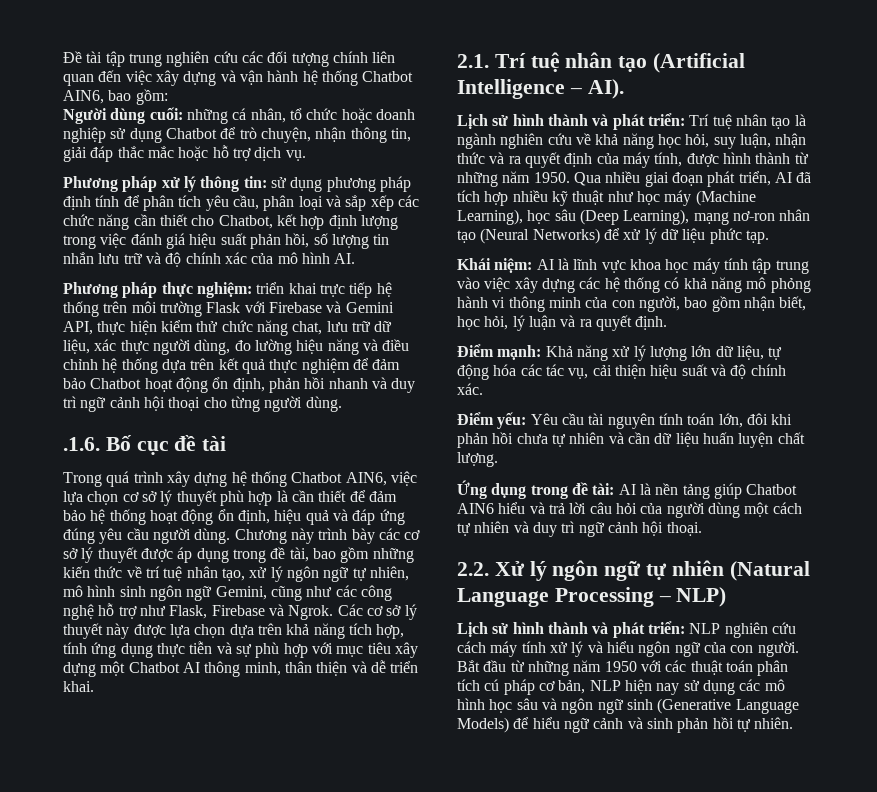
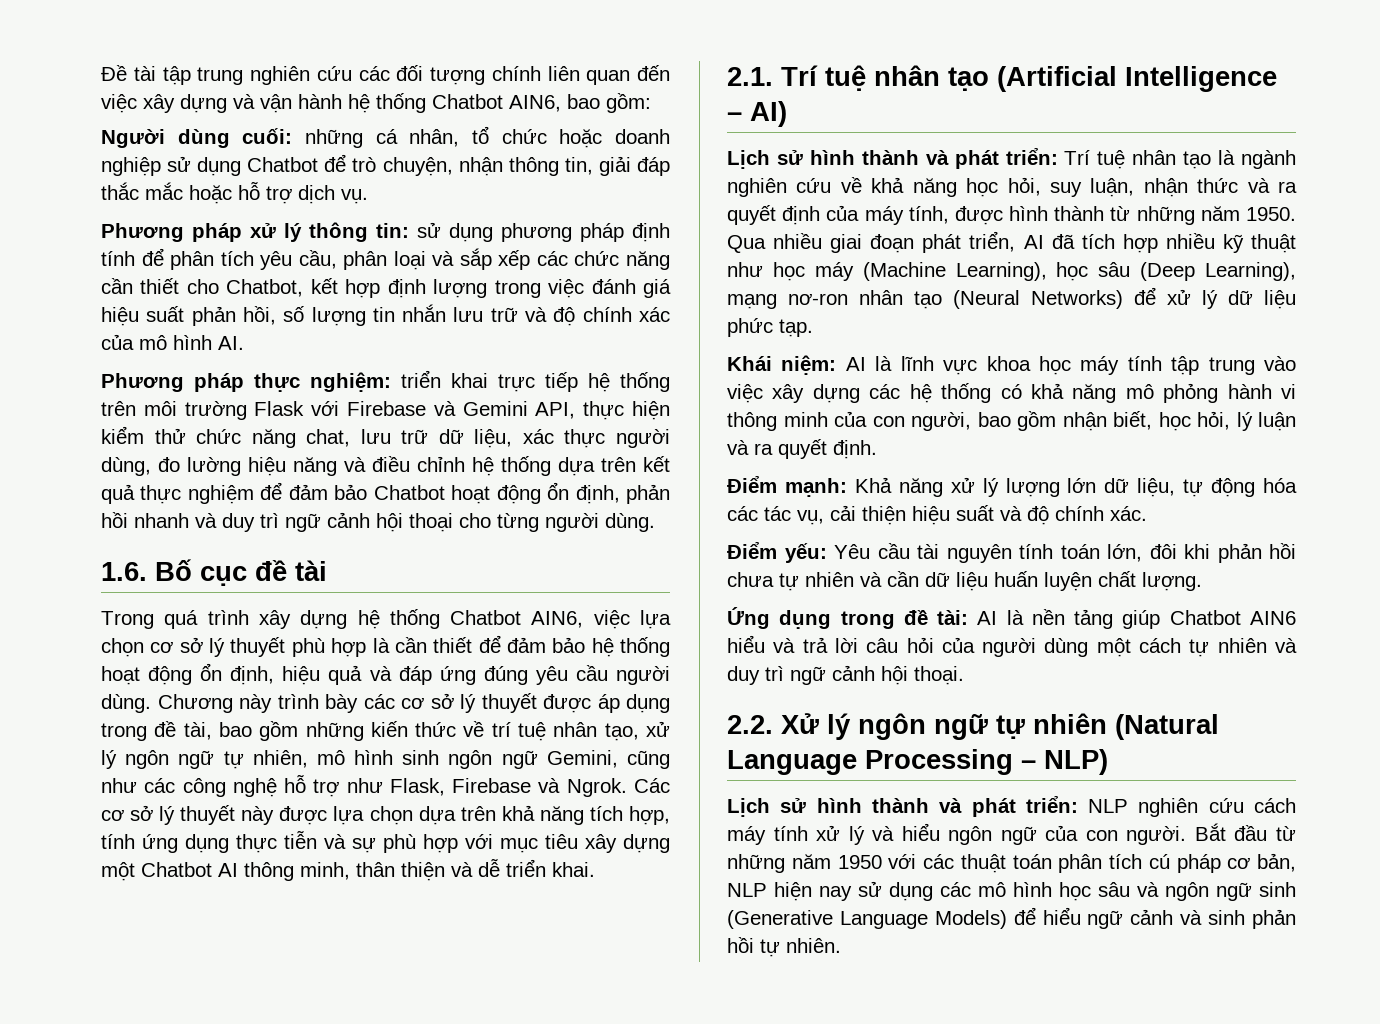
[63,437,100,451] .1.6. -> [101,562,147,581] 1.6.
[587,79,624,99] AI). -> [750,101,787,127] AI)

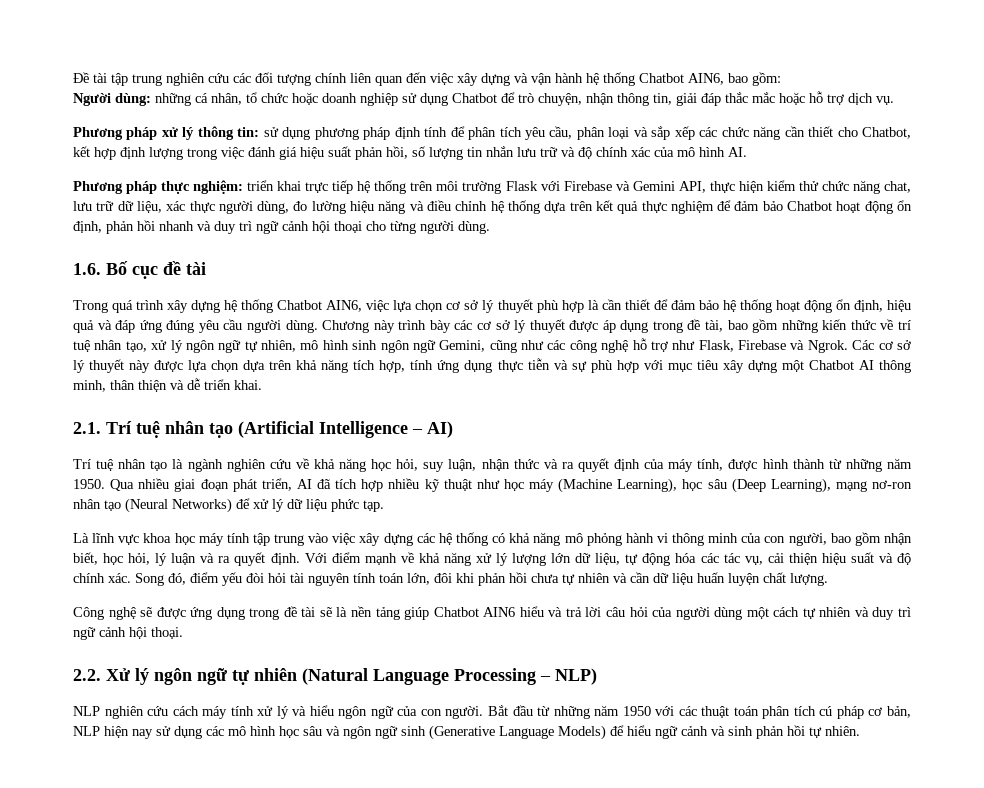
[177,128,293,148] dùng cuối: -> [115,93,151,106] dùng:
[727,148,1058,169] Lịch sử hình thành và phát triển: -> (453, 429) none
[727,355,893,375] Khái niệm: AI là -> [73,533,89,543] Là
[727,476,892,497] // Điểm mạnh: Khả -> [304,552,440,565] Với điểm mạnh về khả
[727,542,910,563] // Điểm yếu: Yêu cầu -> [135,572,286,586] Song đó, điểm yếu đòi hỏi
[727,607,998,629] Ứng dụng trong đề tài: AI -> [73,606,332,620] Công nghệ sẽ được ứng dụng trong đề tài sẽ
[727,796,1078,817] Lịch sử hình thành và phát triển: -> (597, 676) none

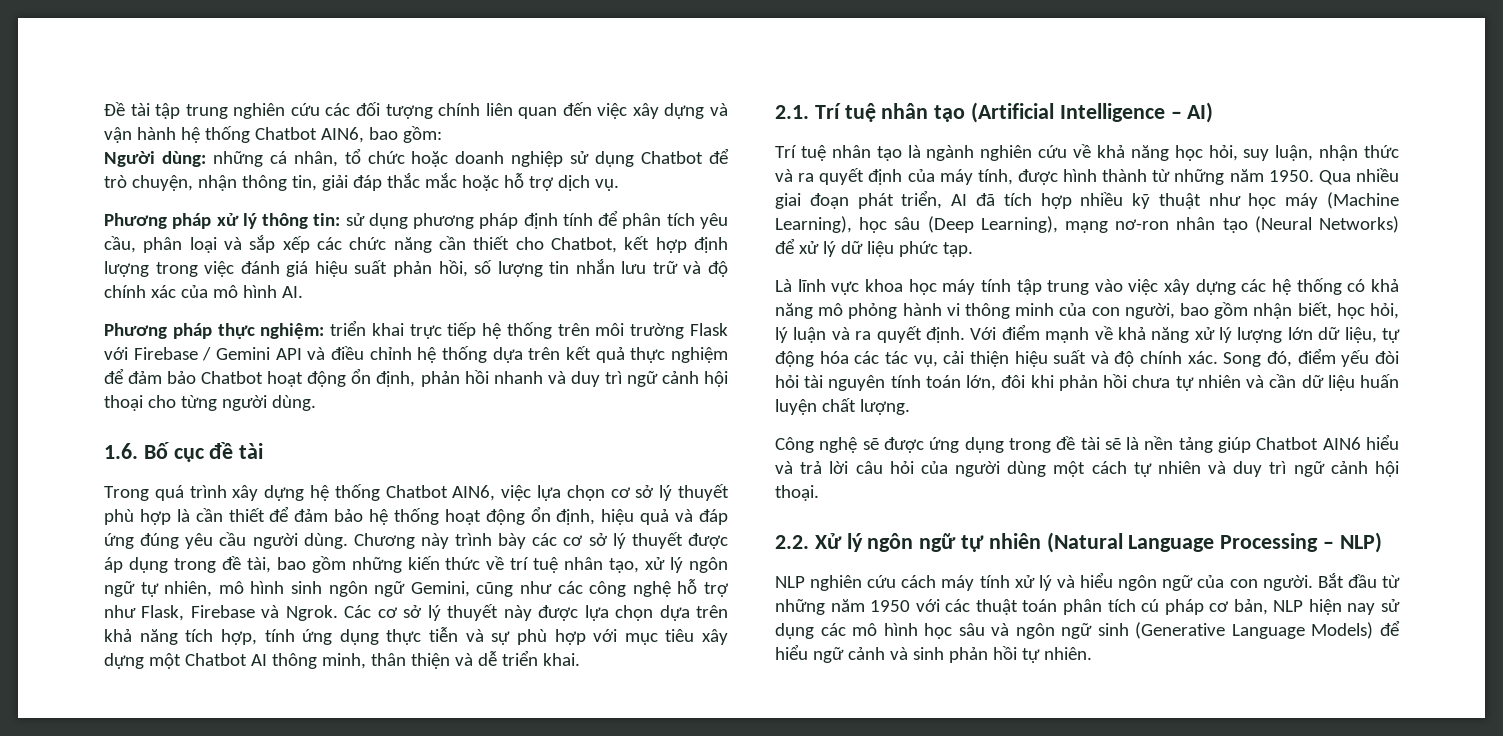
[615,180,911,194] [73,200,406,214] và Gemini API, thực hiện kiểm thử chức năng chat, lưu trữ dữ liệu, xác thực người dùng, đo lường hiệu năng -> [202,347,302,361] / Gemini API

